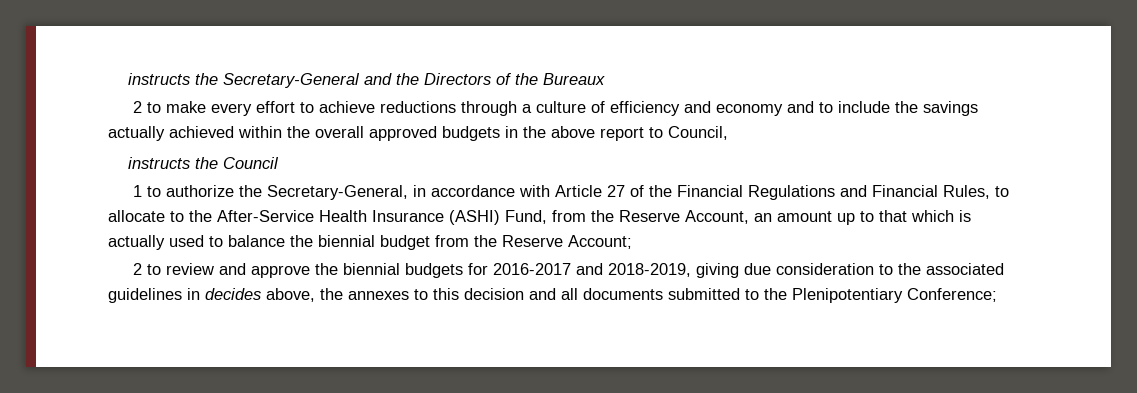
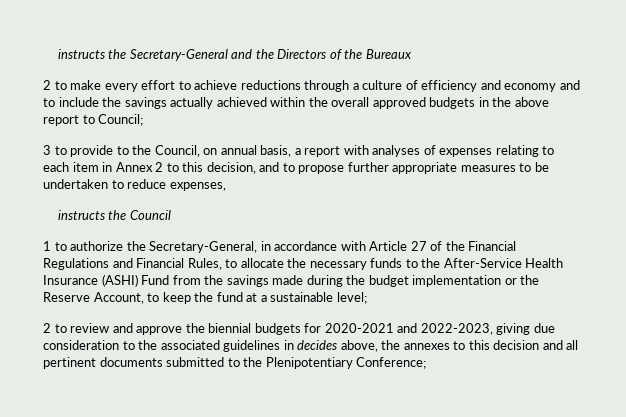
[668,126,728,140] Council, -> [98,114,144,126] [43,145,555,157] [43,162,549,174] [43,179,226,191] Council; // 3 to provide to the Council, on annual basis, a report with analyses of expenses relating to each item in Annex 2 to this decision, and to propose further appropriate measures to be undertaken to reduce expenses,
(165, 216) none -> [287,258,403,270] the necessary funds
[505,210,971,225] [108,235,632,250] Fund, from the Reserve Account, an amount up to that which is actually used to balance the biennial budget from the Reserve Account; -> [141,275,540,287] [43,292,367,304] Fund from the savings made during the budget implementation or the Reserve Account, to keep the fund at a sustainable level;
[492,263,691,277] 2016-2017 and 2018-2019, -> [324,323,493,335] 2020-2021 and 2022-2023,
(578, 294) none -> [43,357,96,369] pertinent

